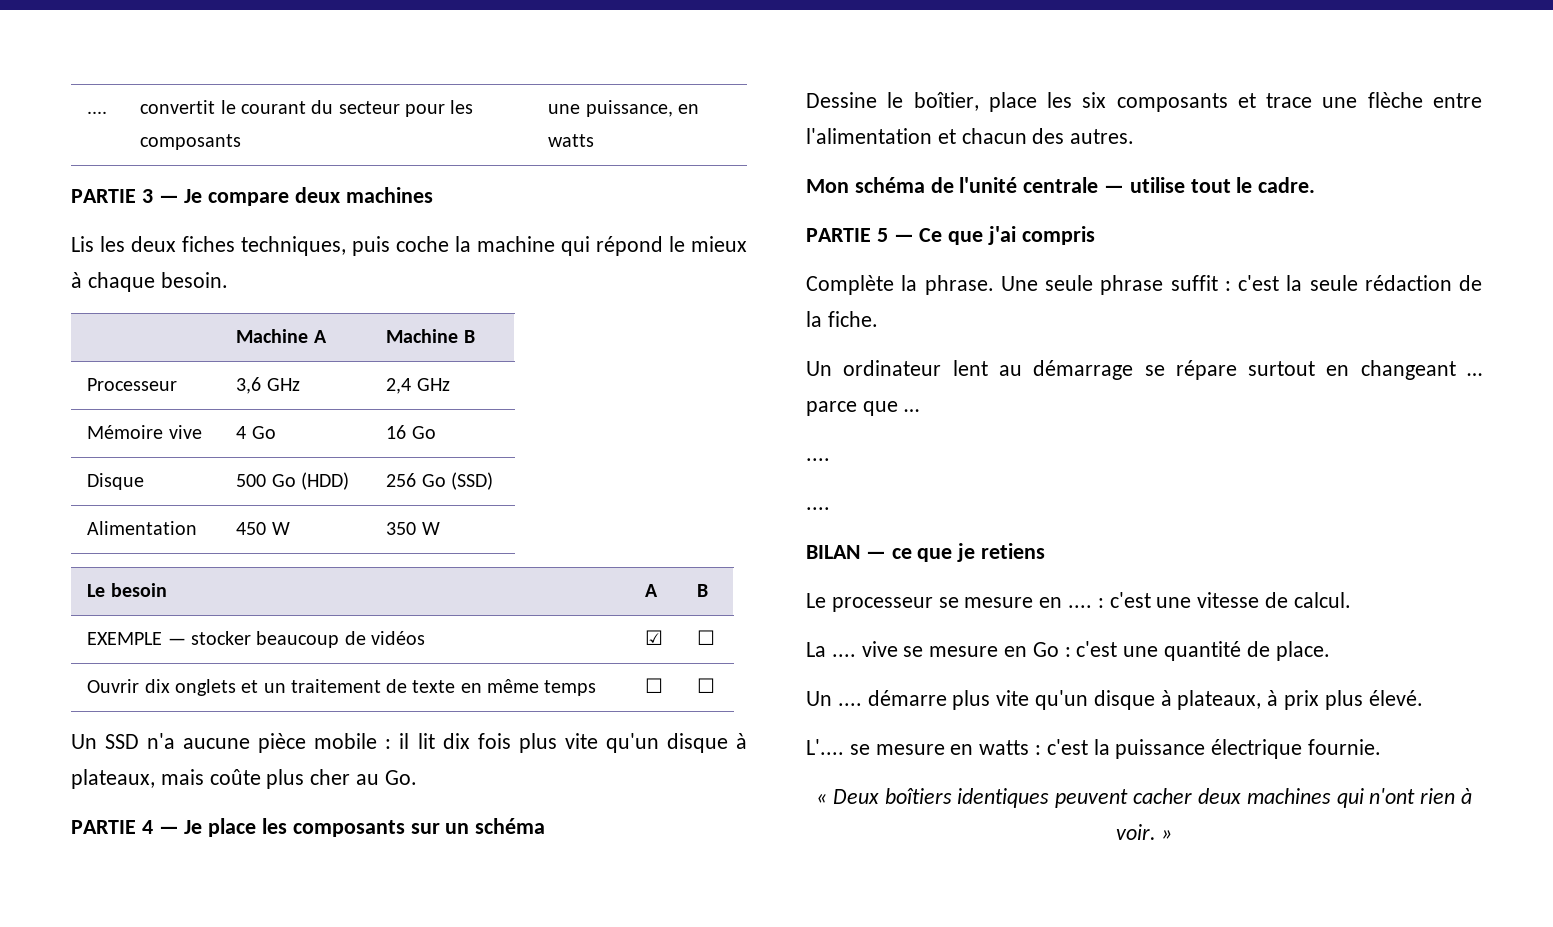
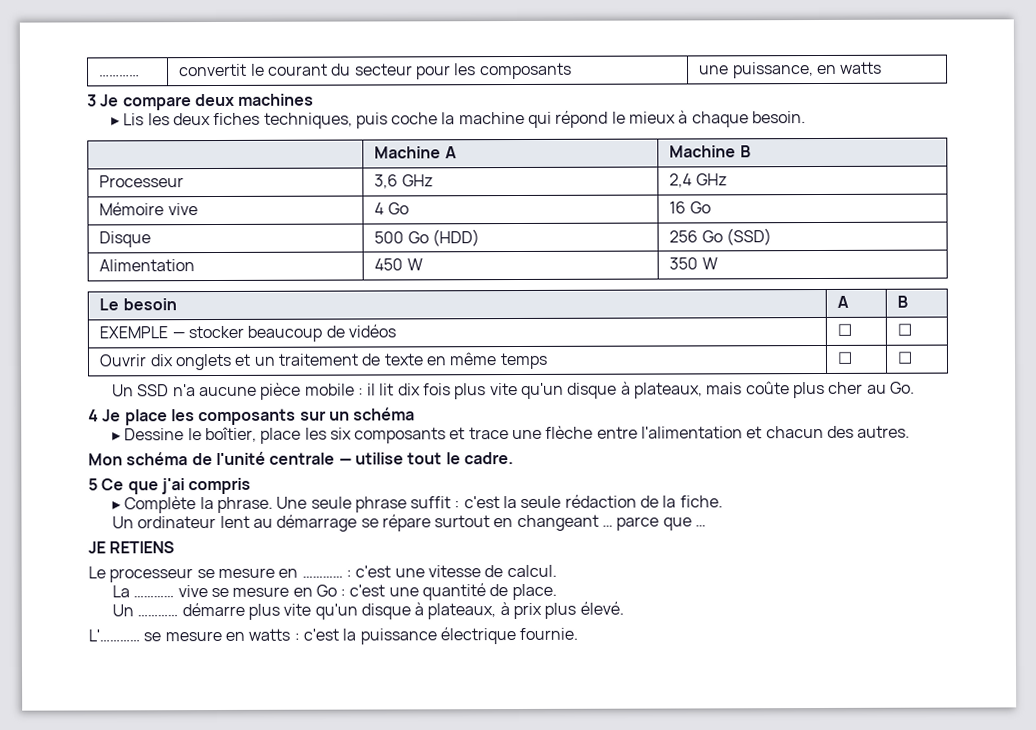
[87,111,108,114] .... -> [99,74,141,77] …………
[71,189,179,203] PARTIE 3 — -> [87,94,97,107] 3
(433, 195) none -> [110,116,120,126] ▸
[645,630,664,645] ☑ -> [837,323,853,336] ☐
[71,820,179,834] PARTIE 4 — -> [88,409,99,422] 4
(546, 826) none -> [111,431,121,441] ▸
[806,228,914,242] PARTIE 5 — -> [88,478,98,491] 5
(1095, 235) none -> [111,500,121,510] ▸
[806,458,830,461] [806,507,830,510] [806,543,1046,562] .... // .... // BILAN — ce que je retiens -> [88,541,176,554] JE RETIENS
[1068,605,1093,608] .... -> [301,575,343,578] …………
[831,654,856,657] .... -> [133,595,175,598] …………
[837,703,862,706] .... -> [137,614,179,617] …………
[806,739,844,755] L'.... -> [88,629,140,642] L'…………
[816,788,1472,808] [1115,824,1173,840] // « Deux boîtiers identiques peuvent cacher deux machines qui n'ont rien à voir. » -> (579, 633) none

